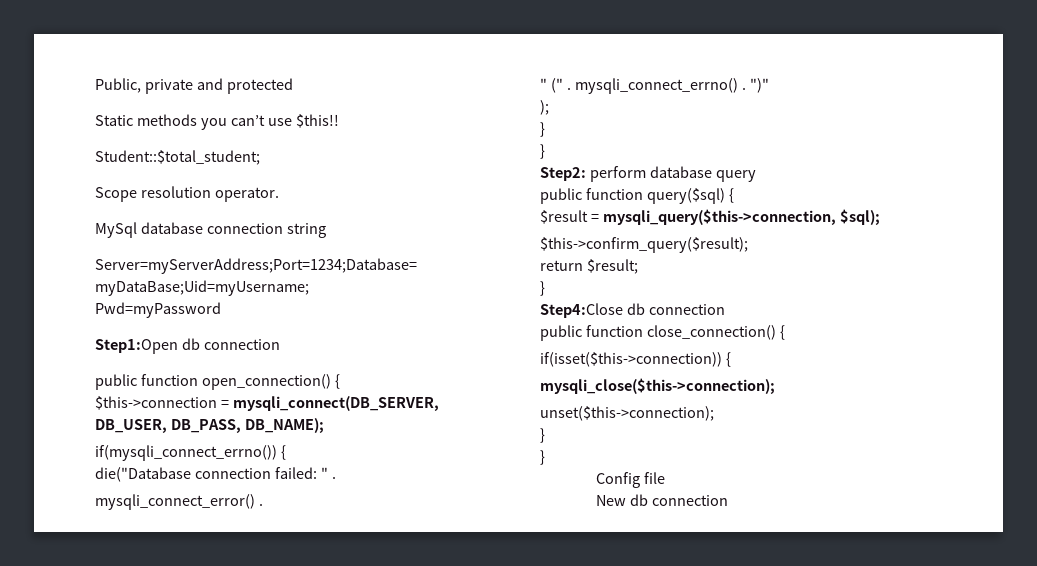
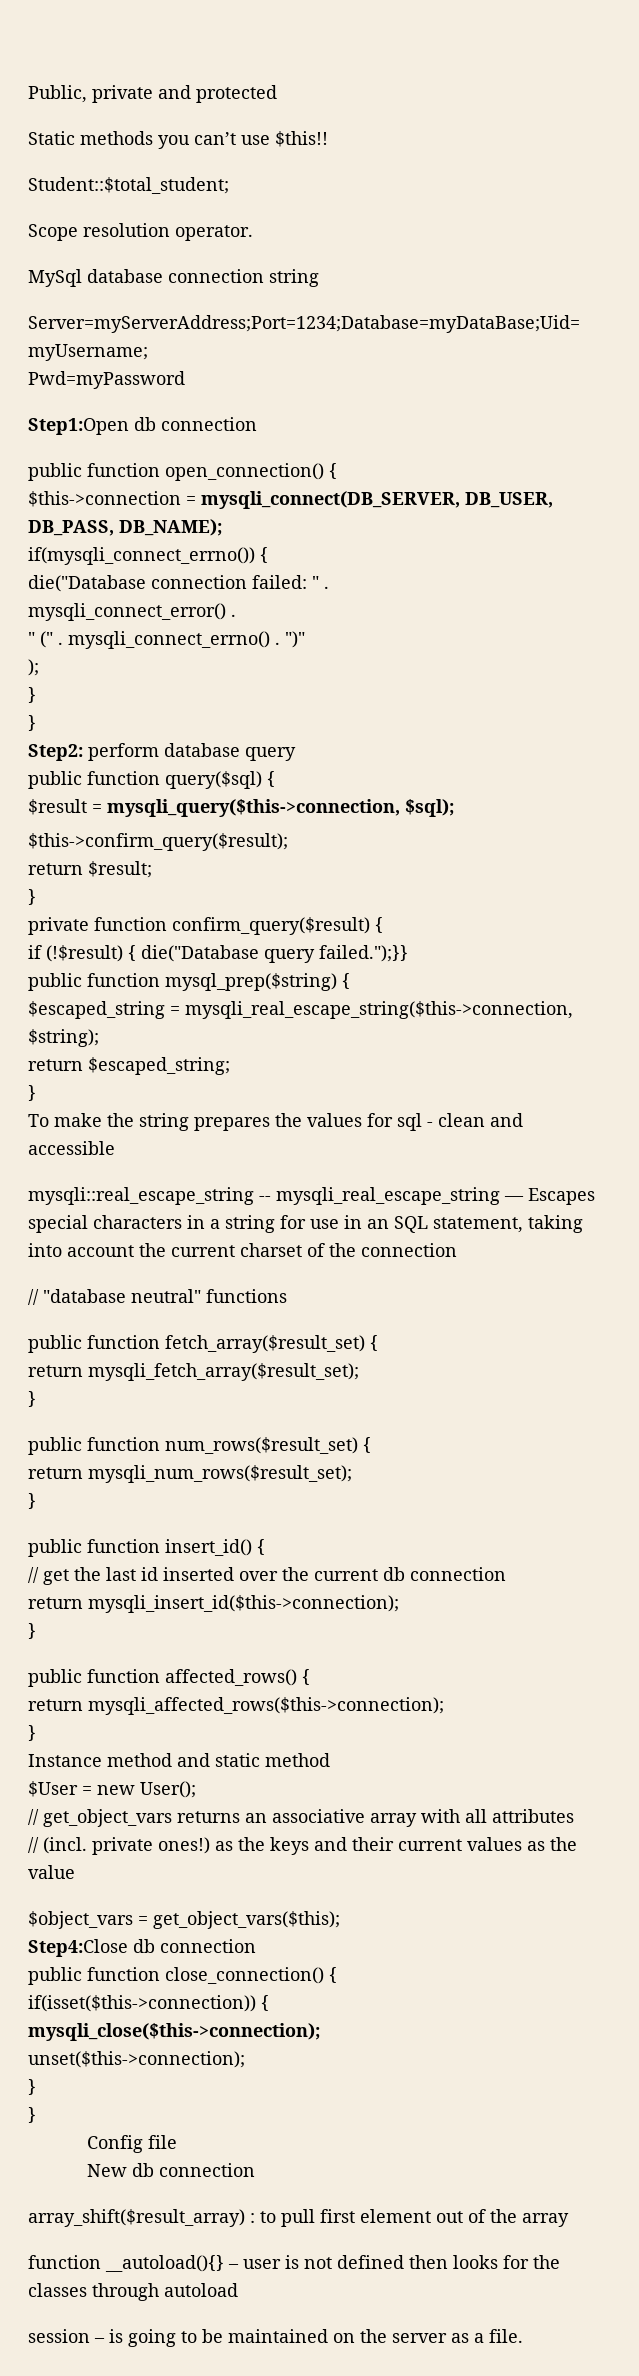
(545, 288) none -> [28,917,383,935] [28,945,408,963] [28,973,350,991] [28,1001,573,1019] [28,1029,99,1047] [28,1057,230,1075] [28,1085,36,1101] [28,1113,523,1131] [28,1141,115,1155] [28,1187,595,1205] [28,1215,583,1233] [28,1243,457,1257] [28,1289,287,1305] [28,1335,378,1353] [28,1363,359,1381] [28,1391,36,1407] [28,1437,371,1455] [28,1465,352,1483] [28,1493,36,1509] [28,1539,265,1557] [28,1567,506,1585] [28,1595,399,1613] [28,1623,36,1639] [28,1669,310,1687] [28,1697,444,1715] [28,1725,36,1741] [28,1753,330,1767] [28,1781,196,1798] [28,1809,574,1827] [28,1837,577,1855] [28,1865,75,1879] [28,1911,340,1929] // private function confirm_query($result) { // if (!$result) { die("Database query failed.");}} // public function mysql_prep($string) { // $escaped_string = mysqli_real_escape_string($this->connection, $string); // return $escaped_string; // } // To make the string prepares the values for sql - clean and accessible // mysqli::real_escape_string -- mysqli_real_escape_string — Escapes special characters in a string for use in an SQL statement, taking into account the current charset of the connection // // "database neutral" functions // public function fetch_array($result_set) { // return mysqli_fetch_array($result_set); // } // public function num_rows($result_set) { // return mysqli_num_rows($result_set); // } // public function insert_id() { // // get the last id inserted over the current db connection // return mysqli_insert_id($this->connection); // } // public function affected_rows() { // return mysqli_affected_rows($this->connection); // } // Instance method and static method // $User = new User(); // // get_object_vars returns an associative array with all attributes // // (incl. private ones!) as the keys and their current values as the value // $object_vars = get_object_vars($this);
(728, 500) none -> [28,2209,569,2227] [28,2255,560,2272] [28,2283,238,2301] [28,2329,523,2347] // array_shift($result_array) : to pull first element out of the array // function __autoload(){} – user is not defined then looks for the classes through autoload // session – is going to be maintained on the server as a file.

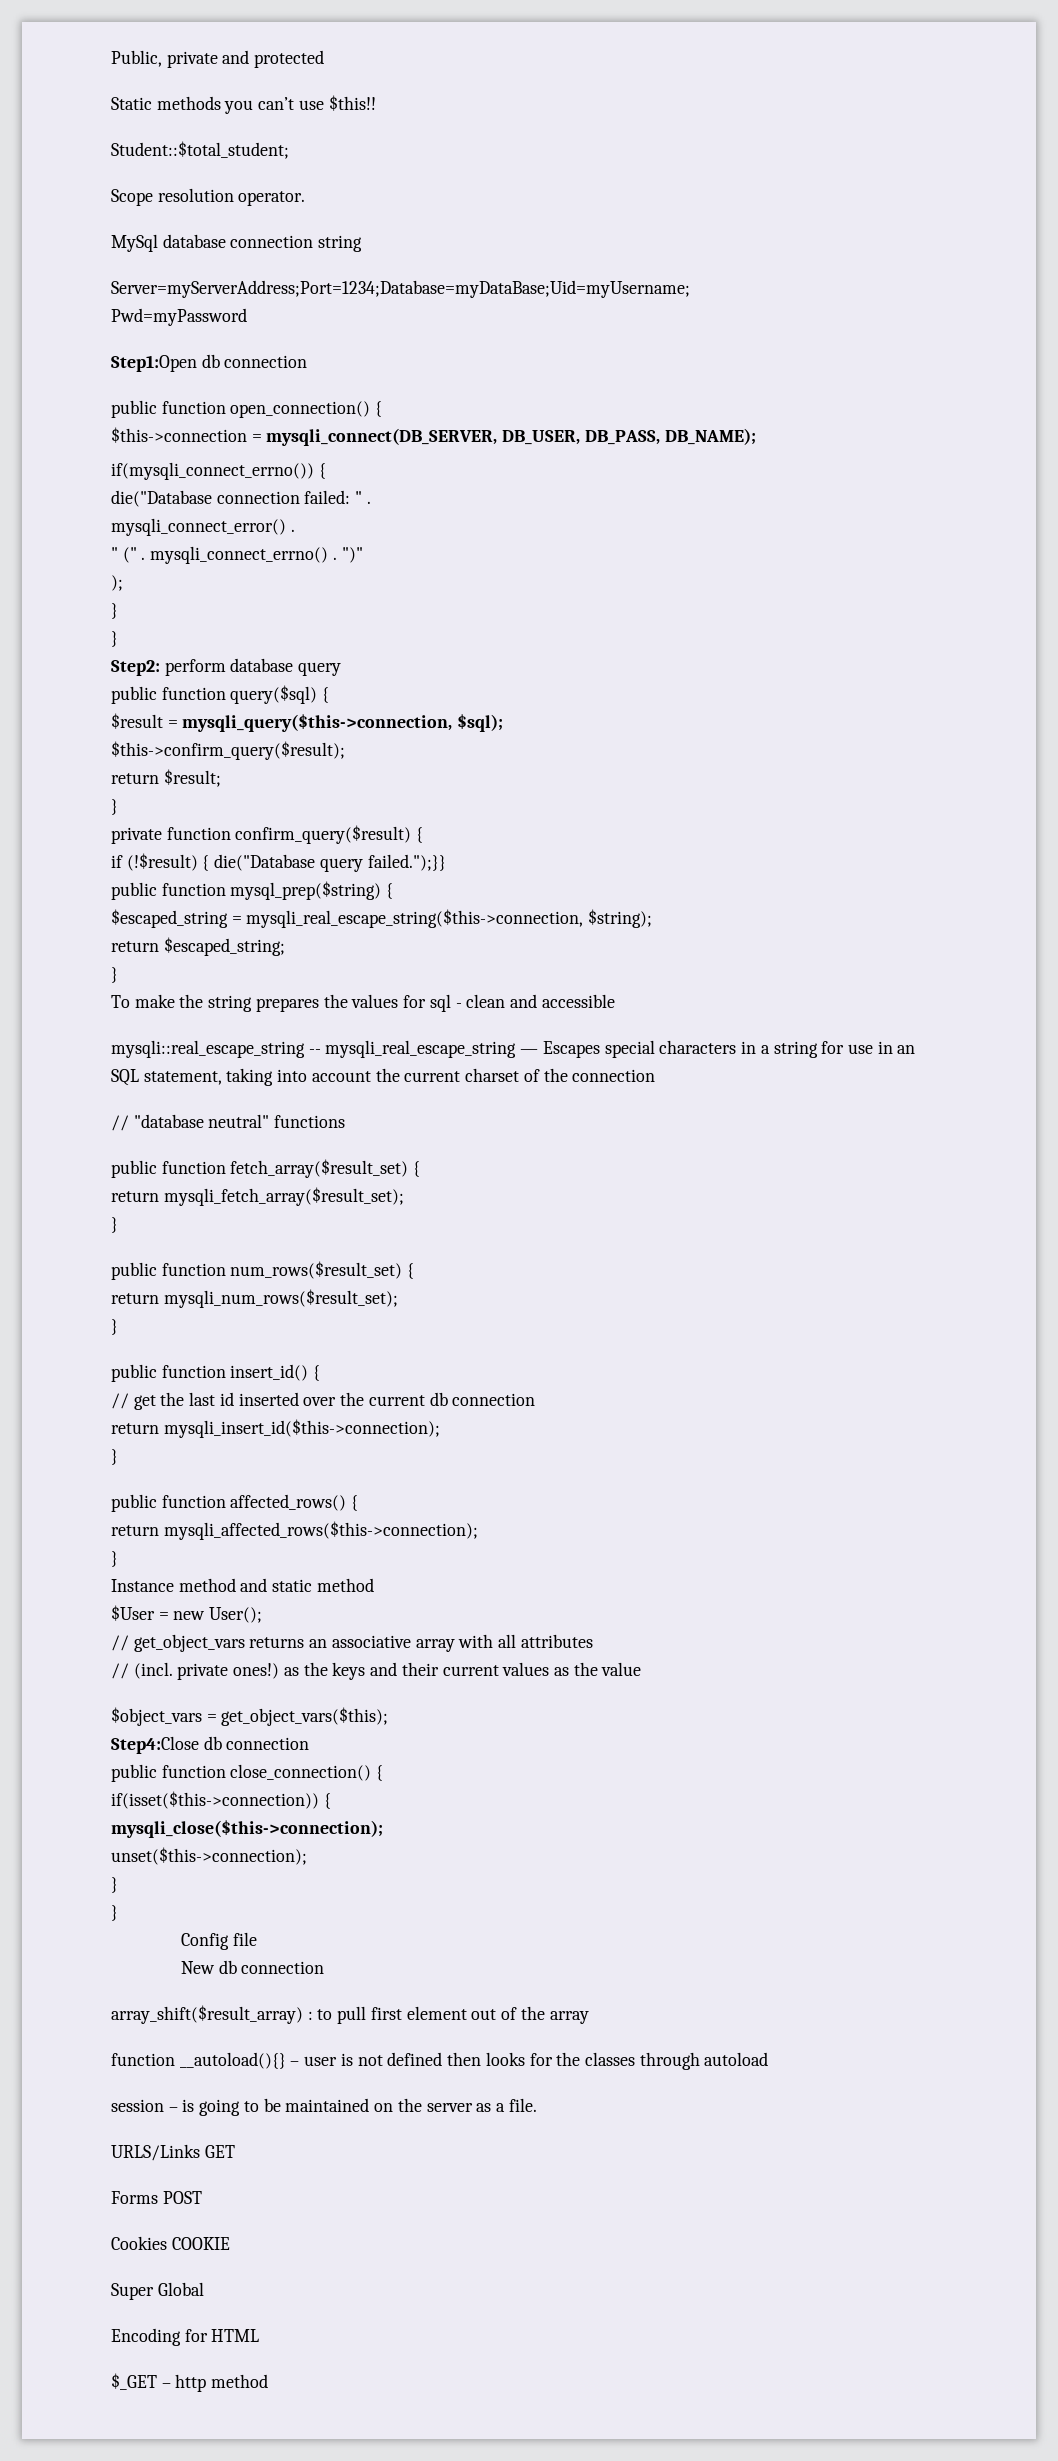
(523, 2336) none -> [111,2144,235,2161] [111,2191,202,2204] [111,2236,230,2250] [111,2282,204,2300] [111,2328,260,2346] [111,2373,269,2392] // URLS/Links GET // Forms POST // Cookies COOKIE // Super Global // Encoding for HTML // $_GET – http method

